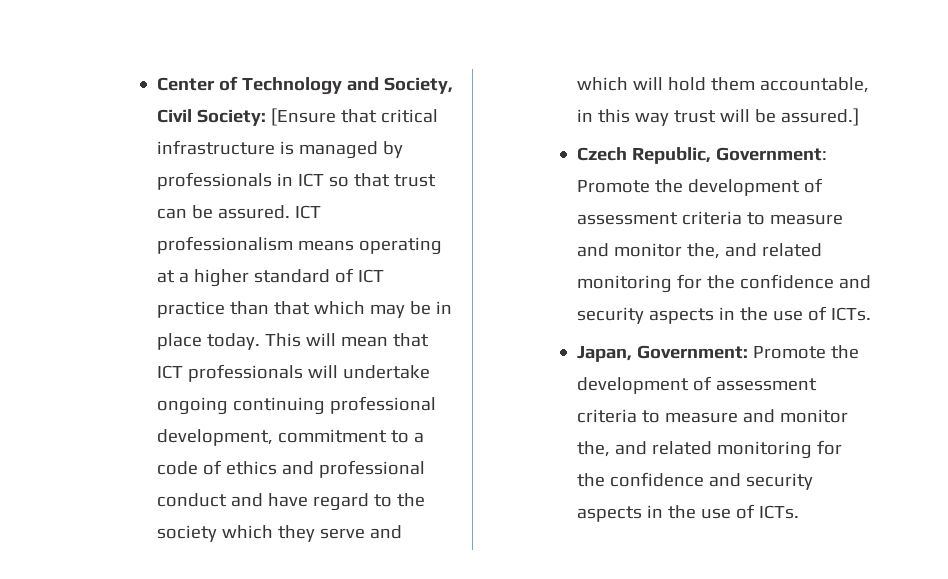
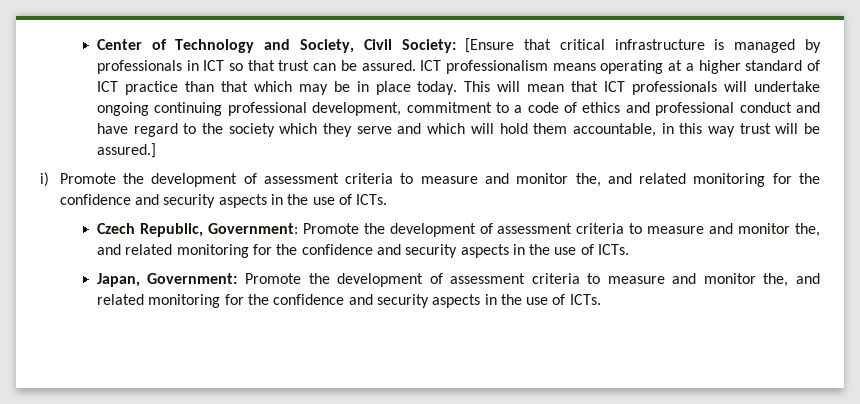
(860, 117) none -> [40,172,821,187] [59,194,388,208] // i) Promote the development of assessment criteria to measure and monitor the, and related monitoring for the confidence and security aspects in the use of ICTs.

